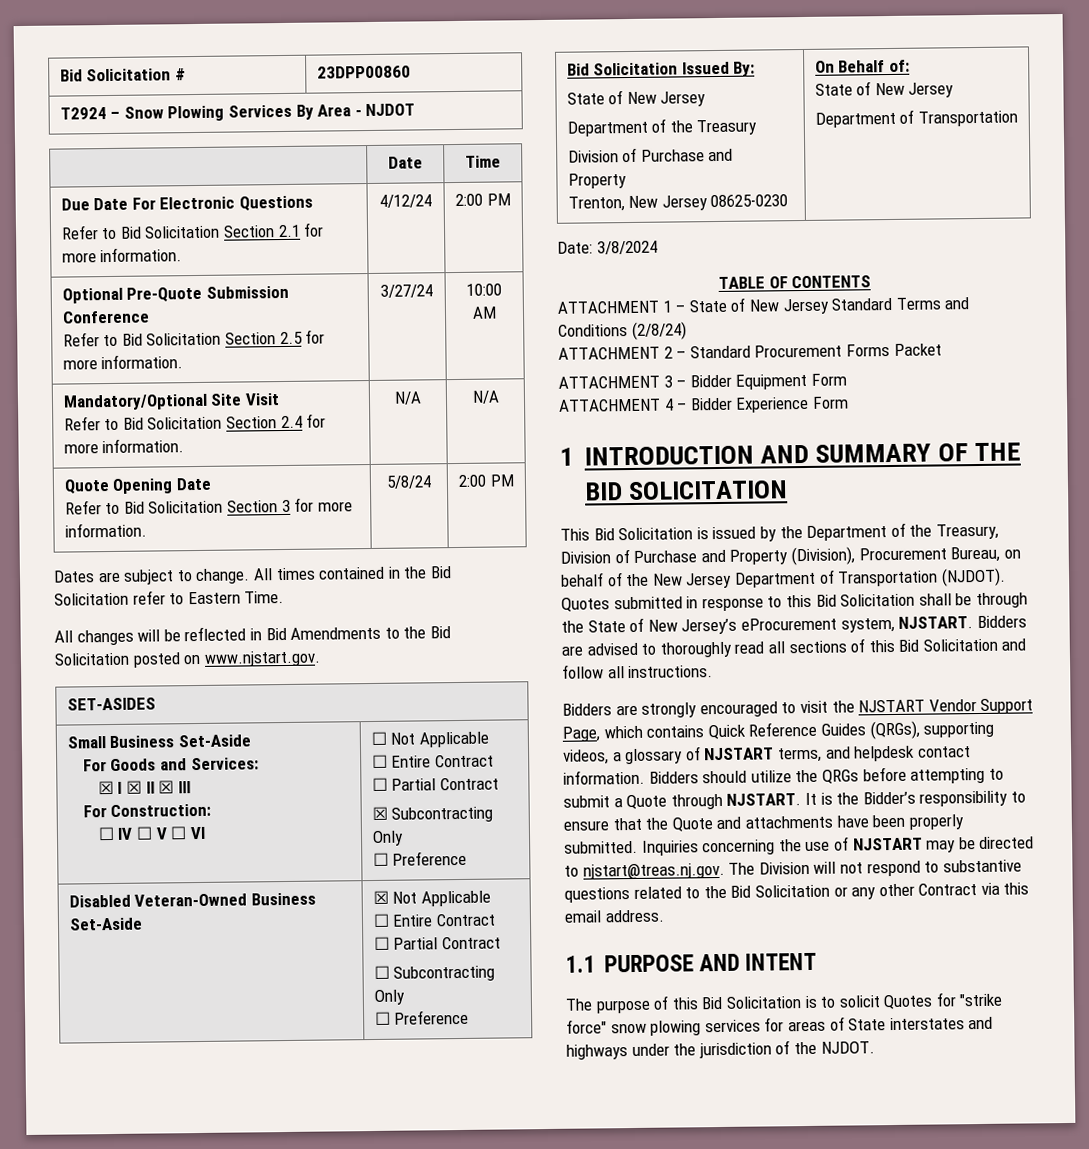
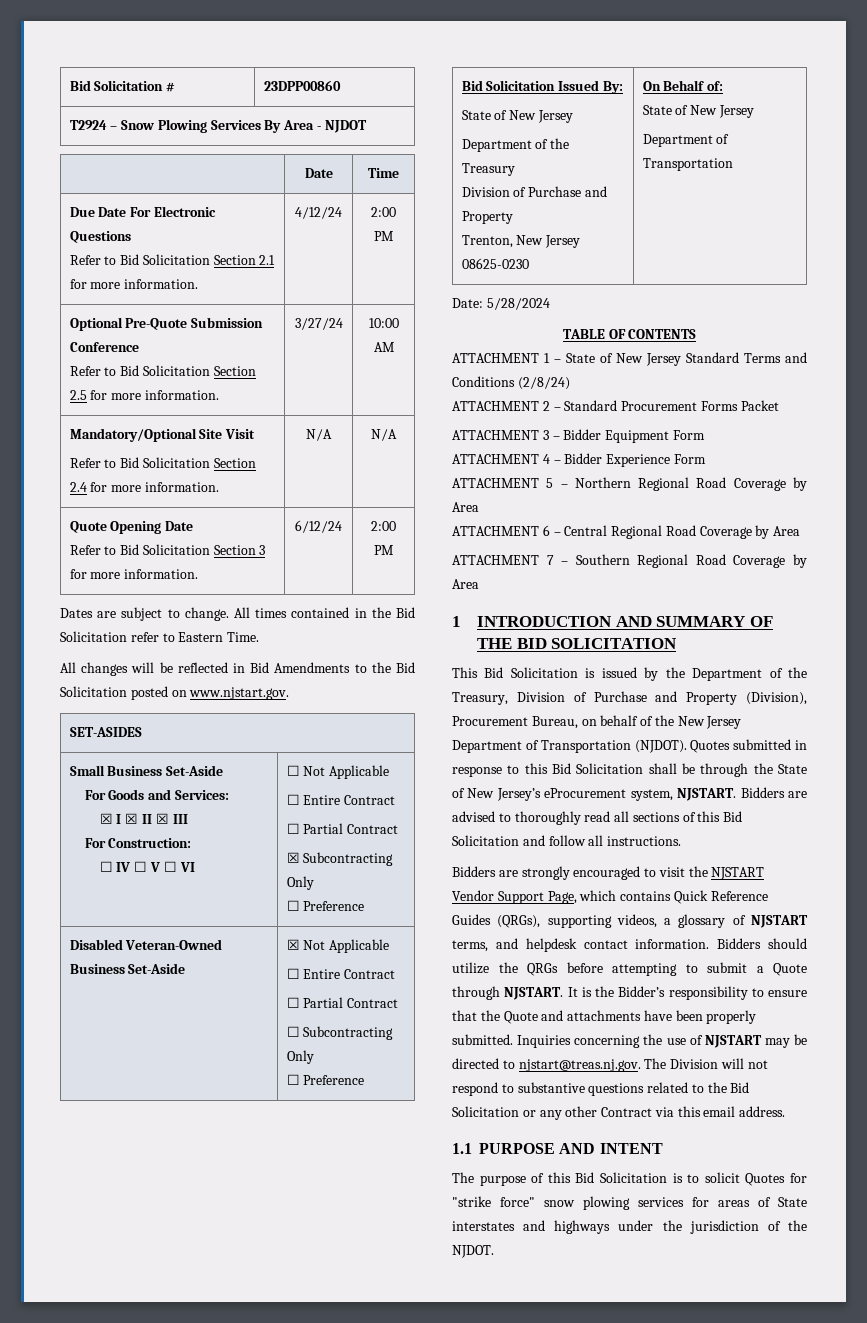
[386,475,431,489] 5/8/24 -> [295,520,342,533] 6/12/24
[596,240,658,255] 3/8/2024 -> [486,298,550,310] 5/28/2024
(849, 402) none -> [452,477,807,491] [452,502,479,512] [452,525,801,539] [452,554,807,568] [452,579,479,589] // ATTACHMENT 5 – Northern Regional Road Coverage by Area // ATTACHMENT 6 – Central Regional Road Coverage by Area // ATTACHMENT 7 – Southern Regional Road Coverage by Area

